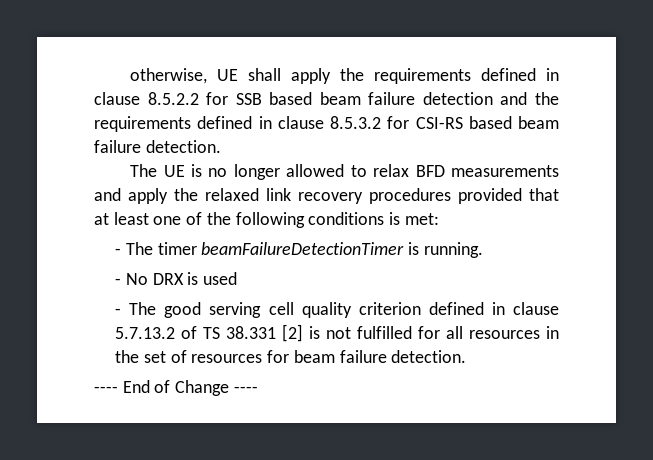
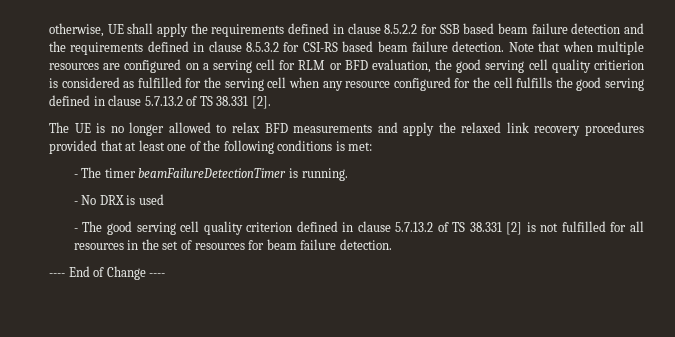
(221, 146) none -> [508,41,644,55] [49,59,645,73] [49,77,644,91] [49,95,271,109] Note that when multiple resources are configured on a serving cell for RLM or BFD evaluation, the good serving cell quality critierion is considered as fulfilled for the serving cell when any resource configured for the cell fulfills the good serving defined in clause 5.7.13.2 of TS 38.331 [2].

